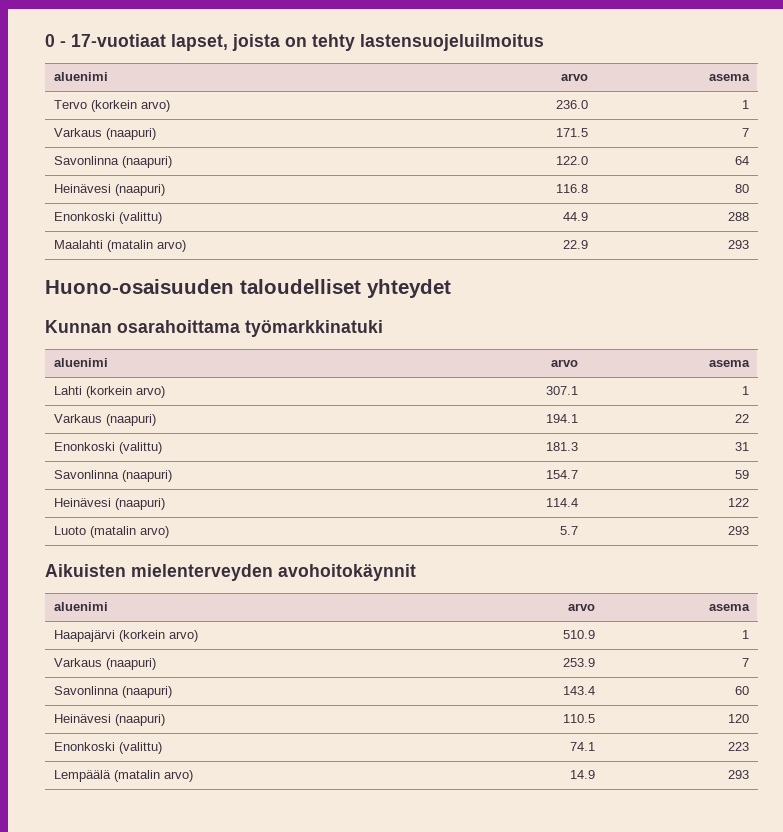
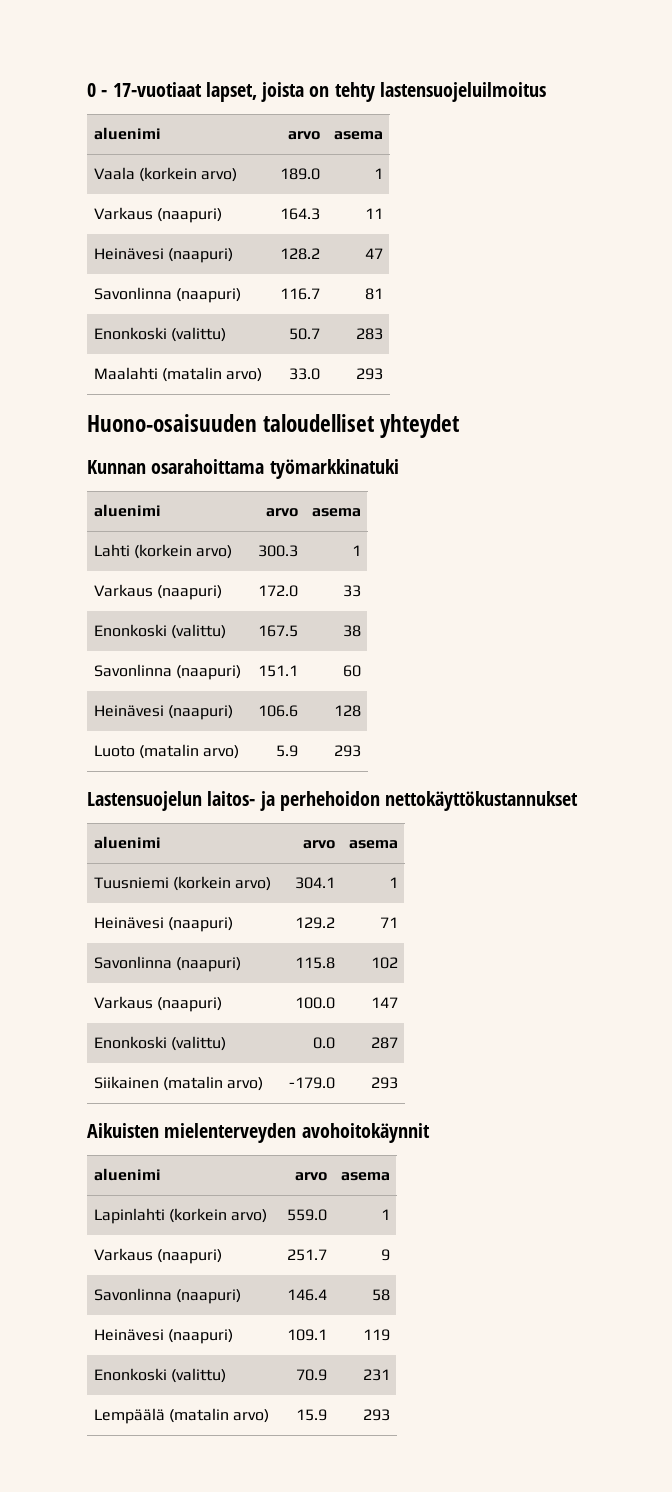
[54,100,171,112] [555,100,588,109] [741,100,749,109] [54,128,157,140] [555,128,588,137] [741,128,749,137] [54,156,173,168] [555,156,588,165] [734,156,749,165] [54,184,166,196] [555,184,588,193] [734,184,749,193] [54,212,163,224] [562,212,588,221] [727,212,749,221] Tervo (korkein arvo) | 236.0 | 1 // Varkaus (naapuri) | 171.5 | 7 // Savonlinna (naapuri) | 122.0 | 64 // Heinävesi (naapuri) | 116.8 | 80 // Enonkoski (valittu) | 44.9 | 288 -> [93,167,238,182] [280,168,321,180] [374,168,384,179] [93,207,222,223] [280,208,321,220] [365,208,384,219] [93,248,233,263] [280,248,321,260] [365,248,384,259] [93,287,241,303] [280,288,321,300] [365,288,384,300] [93,327,226,342] [289,328,321,340] [356,328,384,340] Vaala (korkein arvo) | 189.0 | 1 // Varkaus (naapuri) | 164.3 | 11 // Heinävesi (naapuri) | 128.2 | 47 // Savonlinna (naapuri) | 116.7 | 81 // Enonkoski (valittu) | 50.7 | 283
[562,240,588,249] 22.9 -> [289,368,321,380] 33.0
[545,386,578,395] [741,386,749,395] [54,414,157,426] [545,414,578,423] [734,414,749,423] [54,442,163,454] [545,442,578,451] [734,442,749,451] [54,470,173,482] [545,470,578,479] [734,470,749,479] [54,498,166,510] [545,498,578,507] [727,498,749,507] 307.1 | 1 // Varkaus (naapuri) | 194.1 | 22 // Enonkoski (valittu) | 181.3 | 31 // Savonlinna (naapuri) | 154.7 | 59 // Heinävesi (naapuri) | 114.4 | 122 -> [258,545,299,557] [352,545,362,556] [93,584,222,600] [258,585,299,597] [343,585,362,597] [93,624,226,639] [258,625,299,637] [343,625,362,637] [93,664,241,680] [258,665,299,677] [343,665,362,677] [93,705,233,720] [258,705,299,717] [334,705,362,717] 300.3 | 1 // Varkaus (naapuri) | 172.0 | 33 // Enonkoski (valittu) | 167.5 | 38 // Savonlinna (naapuri) | 151.1 | 60 // Heinävesi (naapuri) | 106.6 | 128
[559,526,578,535] 5.7 -> [276,745,299,757] [334,745,362,757] [87,791,579,811] [93,836,161,849] [303,840,336,849] [349,840,399,849] [93,876,272,891] [295,877,336,889] [389,877,399,888] [93,917,233,932] [295,917,336,929] [380,917,399,928] [93,956,241,972] [295,957,336,969] [371,957,399,969] [93,996,222,1012] [295,997,336,1009] [371,997,399,1008] [93,1036,226,1051] [313,1037,336,1049] [371,1037,399,1049] [93,1076,264,1091] [289,1077,336,1089] 5.9 | 293 // Lastensuojelun laitos- ja perhehoidon nettokäyttökustannukset // aluenimi | arvo | asema // Tuusniemi (korkein arvo) | 304.1 | 1 // Heinävesi (naapuri) | 129.2 | 71 // Savonlinna (naapuri) | 115.8 | 102 // Varkaus (naapuri) | 100.0 | 147 // Enonkoski (valittu) | 0.0 | 287 // Siikainen (matalin arvo) | -179.0
[54,630,199,642] [562,630,595,639] [741,630,749,639] [54,658,157,670] [562,658,595,667] [741,658,749,667] [54,686,173,698] [562,686,595,695] [734,686,749,695] [54,714,166,726] [562,714,595,723] [727,714,749,723] [54,742,163,754] [569,742,595,751] [727,742,749,751] Haapajärvi (korkein arvo) | 510.9 | 1 // Varkaus (naapuri) | 253.9 | 7 // Savonlinna (naapuri) | 143.4 | 60 // Heinävesi (naapuri) | 110.5 | 120 // Enonkoski (valittu) | 74.1 | 223 -> [93,1208,268,1224] [287,1209,328,1221] [381,1209,391,1220] [93,1248,222,1264] [287,1249,328,1261] [381,1249,391,1261] [93,1288,241,1304] [287,1289,328,1301] [372,1289,391,1301] [93,1329,233,1344] [287,1329,328,1341] [363,1329,391,1341] [93,1368,226,1383] [296,1369,328,1381] [363,1369,391,1381] Lapinlahti (korkein arvo) | 559.0 | 1 // Varkaus (naapuri) | 251.7 | 9 // Savonlinna (naapuri) | 146.4 | 58 // Heinävesi (naapuri) | 109.1 | 119 // Enonkoski (valittu) | 70.9 | 231
[569,770,595,779] 14.9 -> [296,1409,328,1421] 15.9

